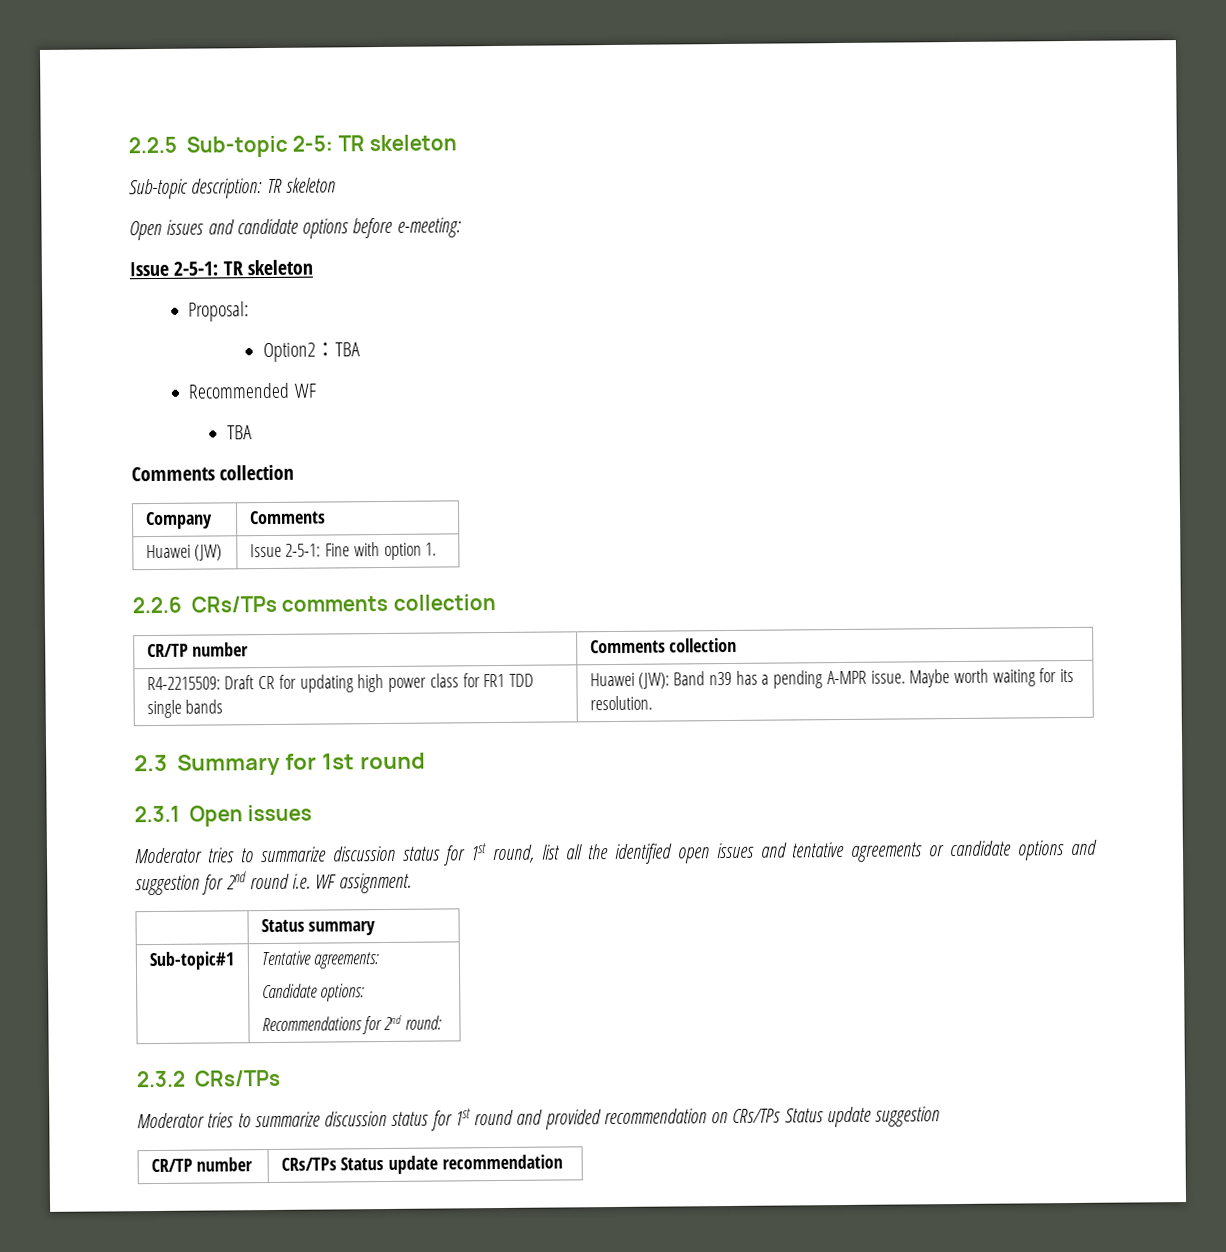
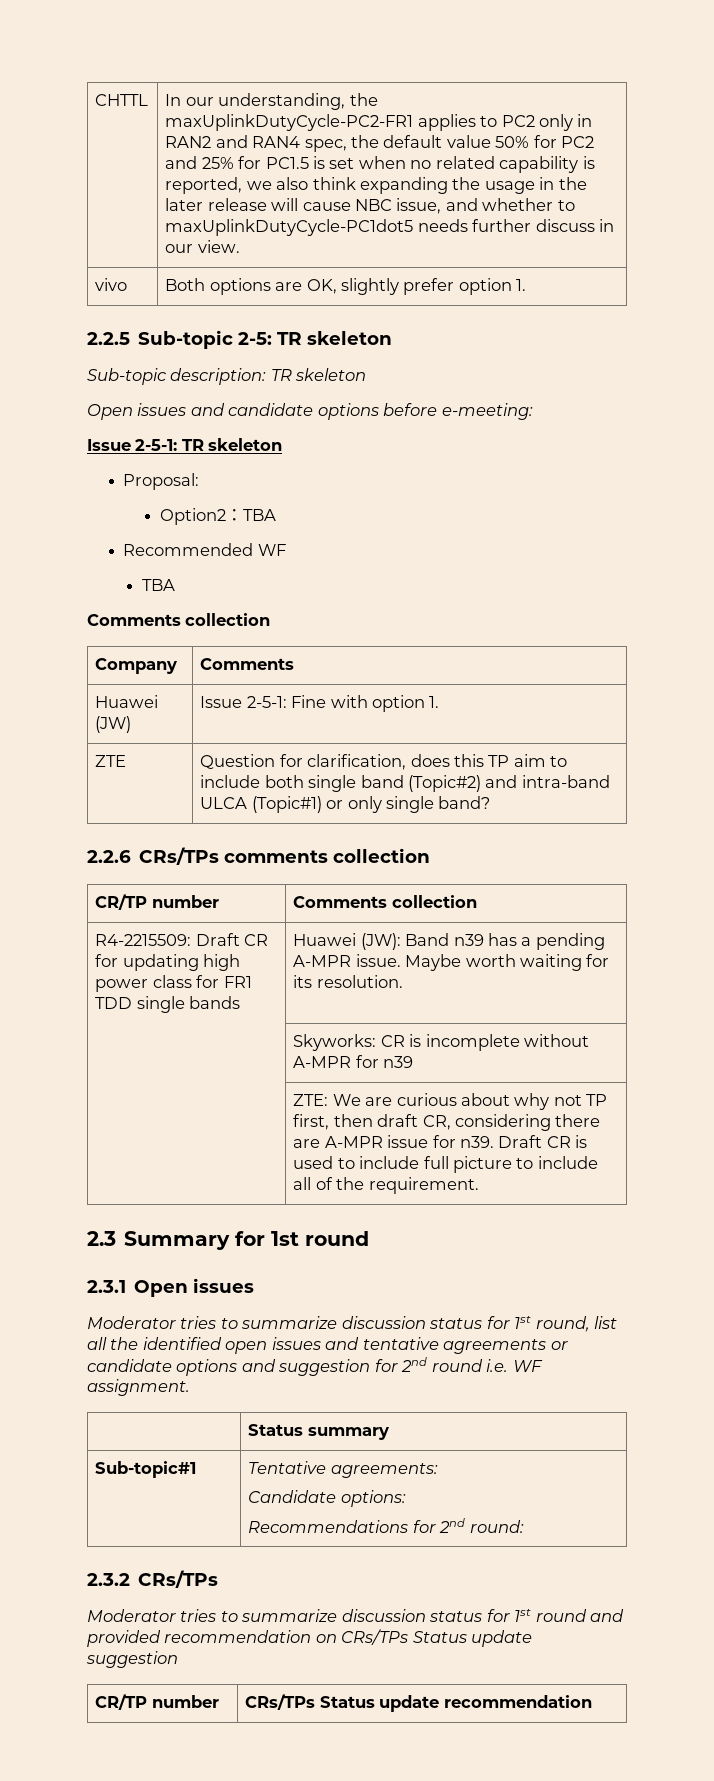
(128, 145) none -> [95,94,149,106] [165,93,378,110] [165,114,593,131] [165,135,595,152] [165,156,595,173] [165,177,587,194] [165,198,575,214] [165,219,614,236] [165,240,240,253] [95,278,128,291] [165,278,527,295] CHTTL | In our understanding, the maxUplinkDutyCycle-PC2-FR1 applies to PC2 only in RAN2 and RAN4 spec, the default value 50% for PC2 and 25% for PC1.5 is set when no related capability is reported, we also think expanding the usage in the later release will cause NBC issue, and whether to maxUplinkDutyCycle-PC1dot5 needs further discuss in our view. // vivo | Both options are OK, slightly prefer option 1. //
(438, 549) none -> [95,755,127,767] [200,754,568,770] [200,775,610,792] [200,796,491,813] // ZTE | Question for clarification, does this TP aim to include both single band (Topic#2) and intra-band ULCA (Topic#1) or only single band?
(653, 703) none -> [293,1034,589,1051] [293,1055,414,1068] [293,1093,608,1110] [293,1114,601,1131] [293,1135,588,1148] [293,1156,598,1173] [293,1177,479,1194] // | Skyworks: CR is incomplete without A-MPR for n39 // | ZTE: We are curious about why not TP first, then draft CR, considering there are A-MPR issue for n39. Draft CR is used to include full picture to include all of the requirement.

